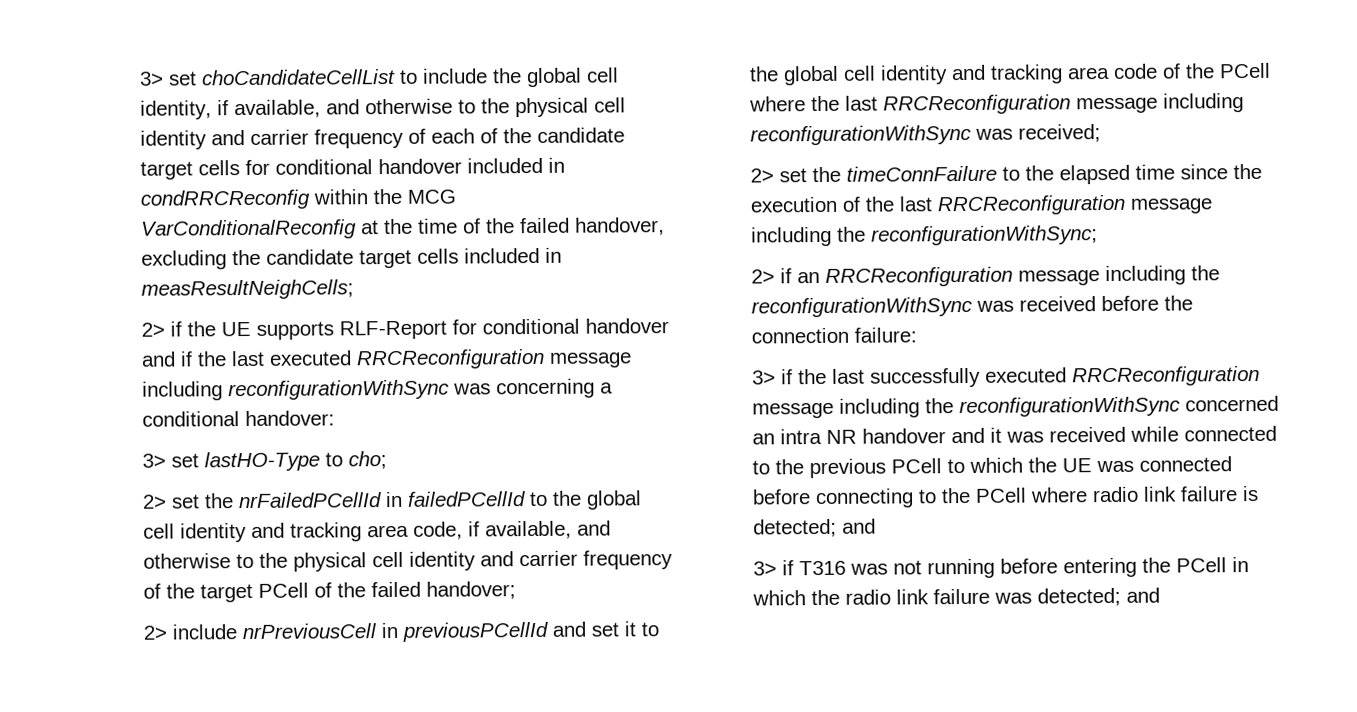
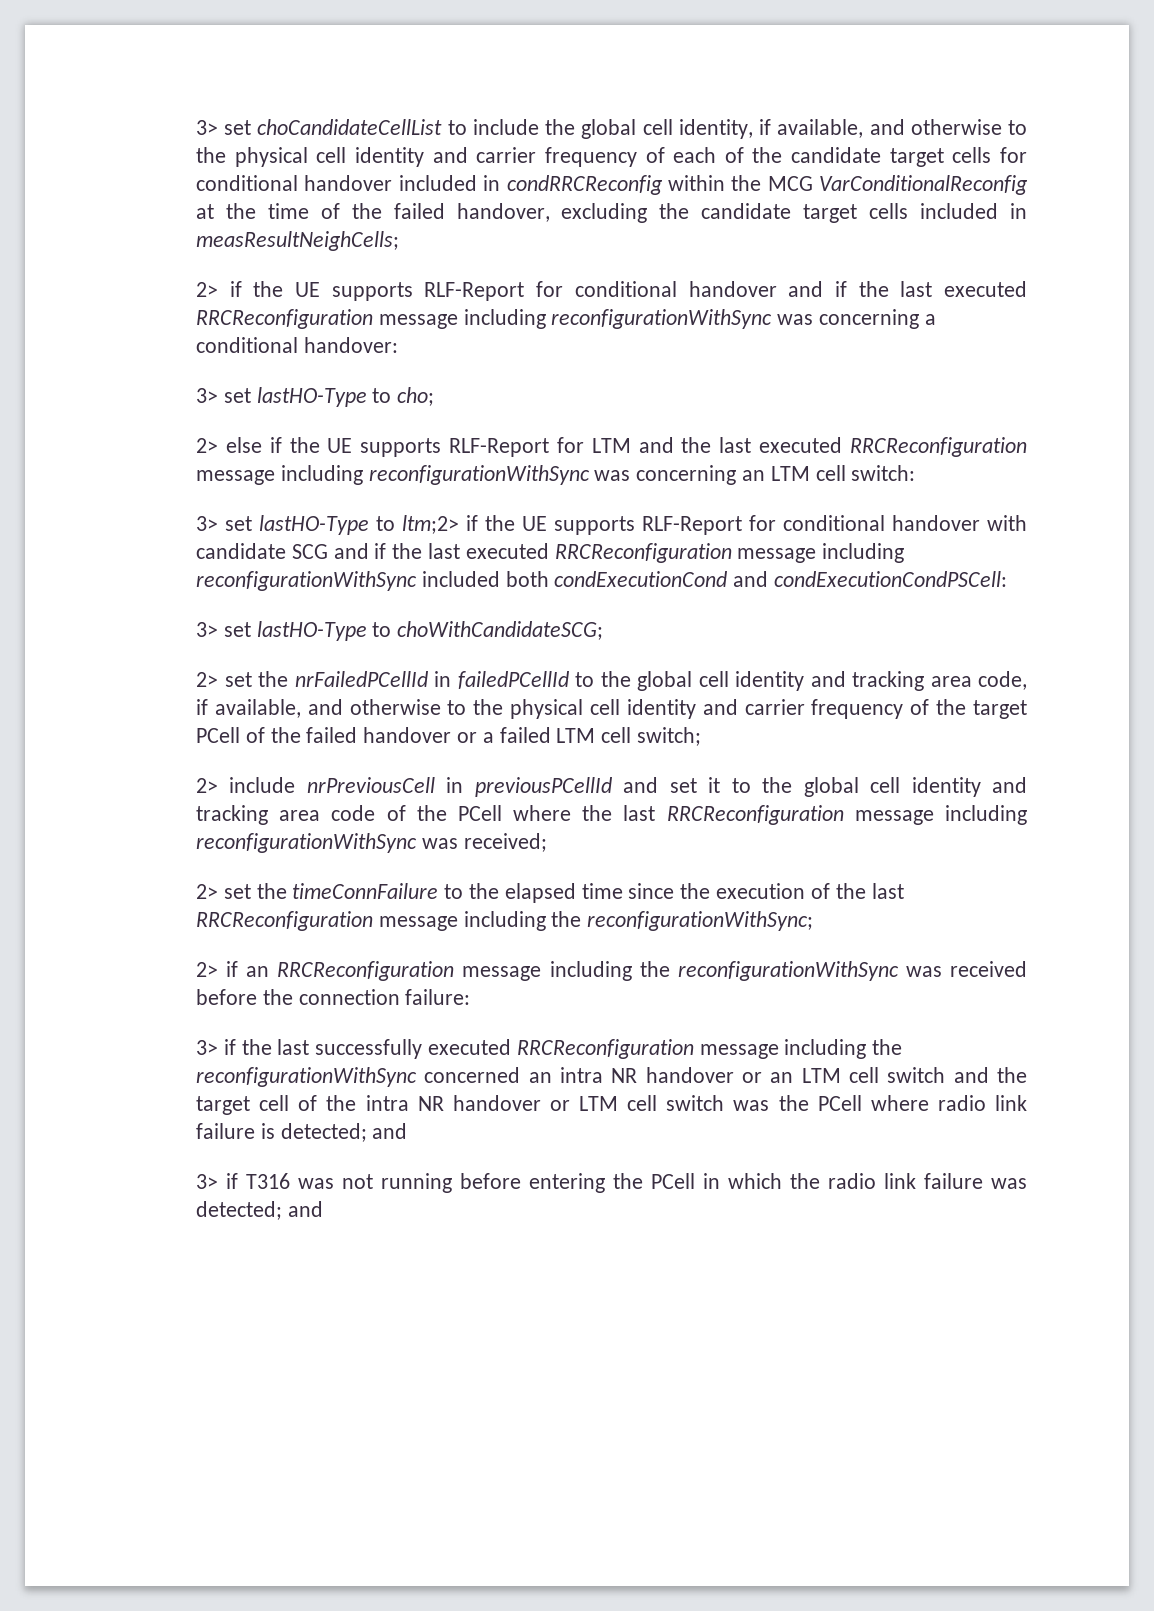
(388, 460) none -> [196,437,1027,457] [196,465,916,485] [196,515,1027,535] [196,543,905,563] [196,571,1008,591] [196,621,604,641] // 2> else if the UE supports RLF-Report for LTM and the last executed RRCReconfiguration message including reconfigurationWithSync was concerning an LTM cell switch: // 3> set lastHO-Type to ltm;2> if the UE supports RLF-Report for conditional handover with candidate SCG and if the last executed RRCReconfiguration message including reconfigurationWithSync included both condExecutionCond and condExecutionCondPSCell: // 3> set lastHO-Type to choWithCandidateSCG;
[426,581,517,600] handover; -> [363,727,702,746] handover or a failed LTM cell switch;
[951,425,1278,444] [752,456,1233,479] [752,488,938,509] and it was received while connected to the previous PCell to which the UE was connected before connecting to -> [742,1067,1027,1083] [196,1095,770,1115] or an LTM cell switch and the target cell of the intra NR handover or LTM cell switch was

